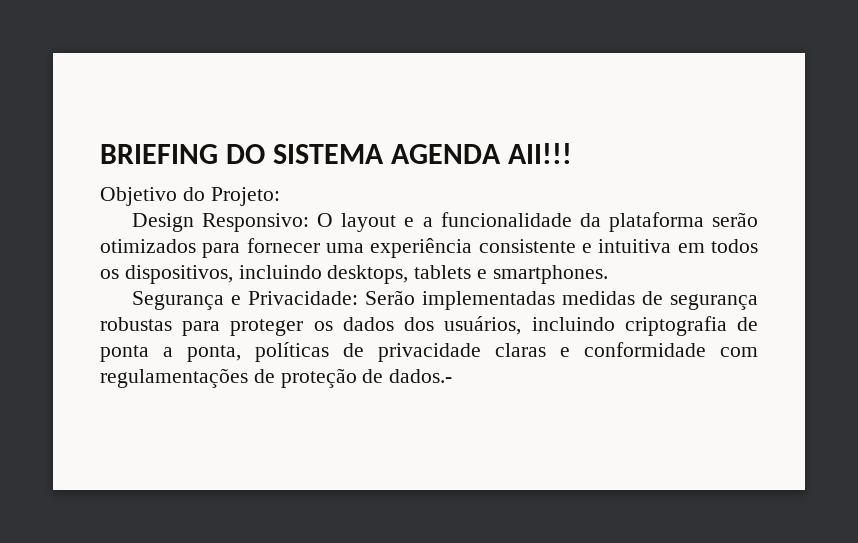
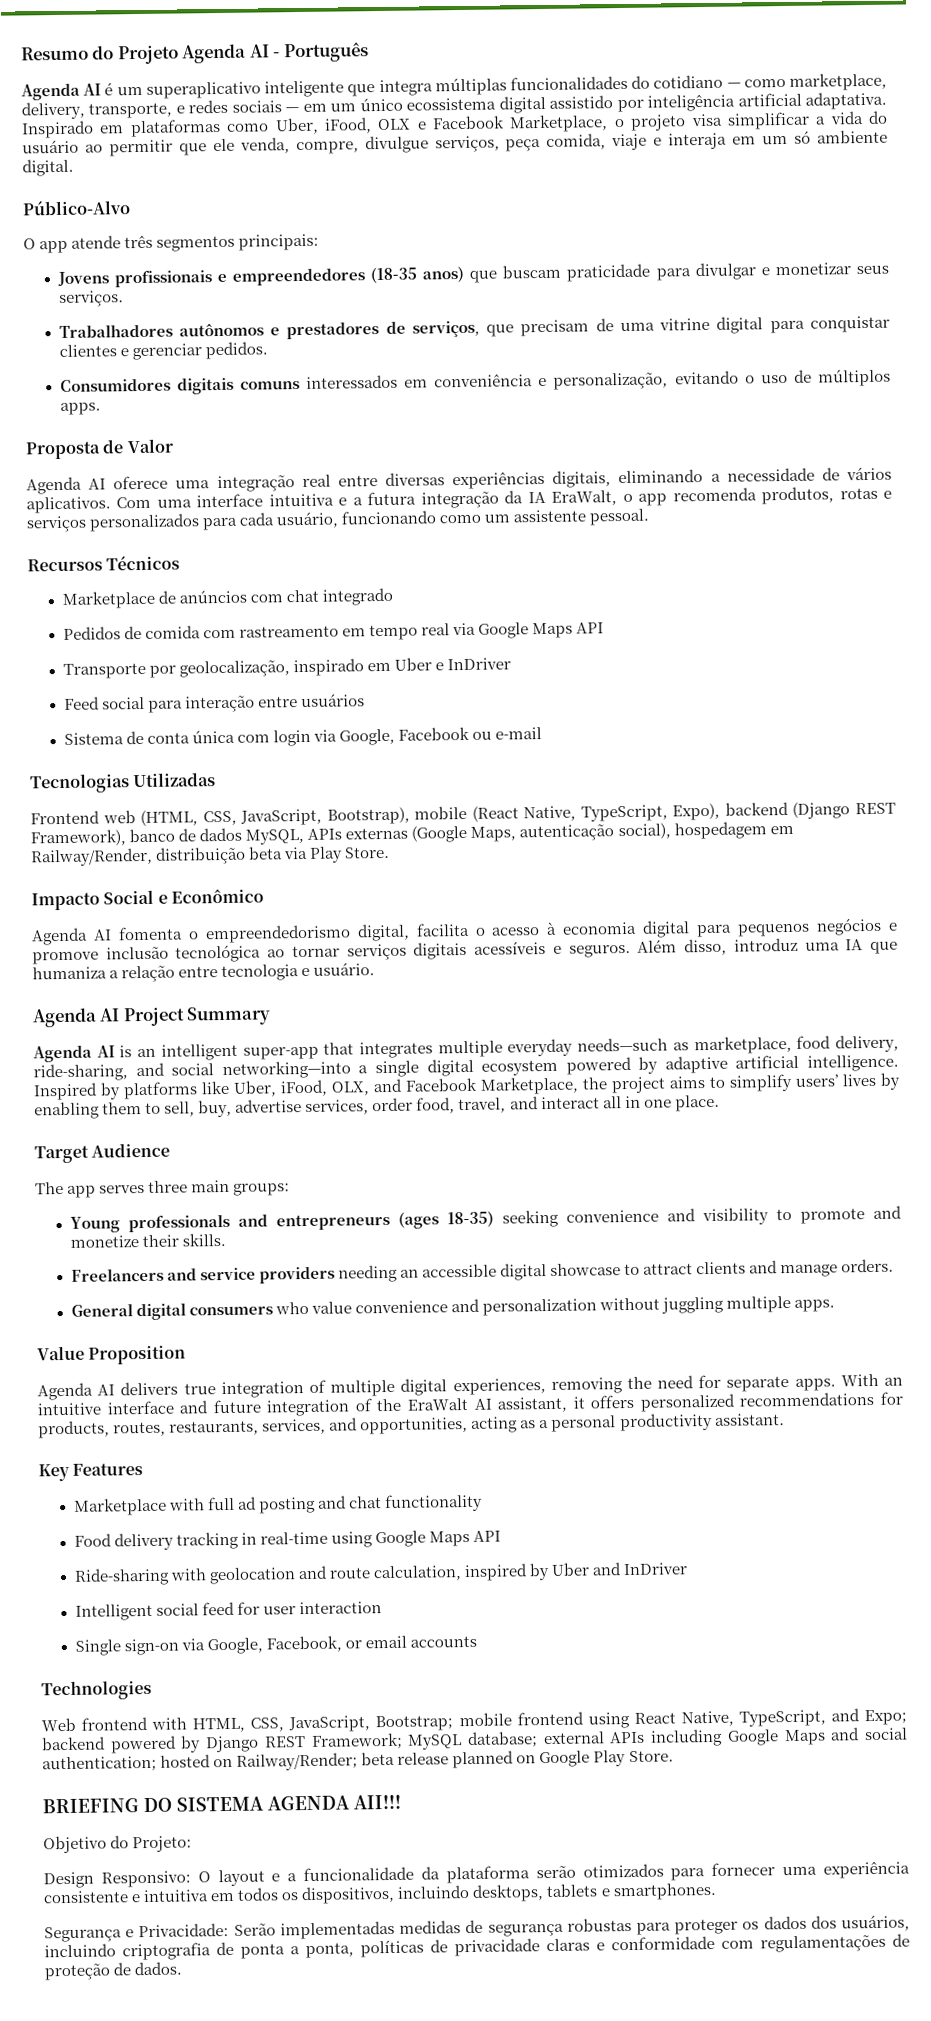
(100, 154) none -> [21,42,369,65] [21,72,887,101] [21,91,887,120] [21,110,888,139] [22,129,889,157] [22,158,74,177] [22,200,131,216] [23,233,320,254] [56,262,890,288] [58,290,124,307] [58,315,890,340] [58,341,268,361] [59,368,892,395] [59,402,101,415] [25,438,174,460] [26,466,892,495] [26,486,893,514] [26,508,650,533] [27,555,181,572] [61,587,393,609] [62,622,605,641] [62,657,511,679] [63,693,365,713] [63,726,543,747] [30,772,217,794] [30,801,897,827] [30,821,794,847] [30,846,391,867] [31,888,264,911] [31,917,898,946] [32,937,899,965] [32,962,376,983] [32,1006,272,1028] [33,1034,899,1063] [33,1054,900,1082] [33,1072,901,1101] [34,1094,720,1120] [34,1142,171,1164] [35,1179,291,1198] [69,1205,902,1233] [69,1232,226,1248] [70,1258,895,1284] [70,1295,836,1321] [37,1345,187,1365] [37,1373,903,1401] [37,1391,903,1417] [38,1412,785,1439] [38,1463,144,1482] [73,1493,483,1516] [73,1530,502,1551] [73,1562,689,1586] [74,1601,382,1621] [74,1635,477,1656] [41,1679,152,1701] [41,1708,907,1733] [41,1727,908,1754] [42,1750,674,1773] Resumo do Projeto Agenda AI - Português // Agenda AI é um superaplicativo inteligente que integra múltiplas funcionalidades do cotidiano — como marketplace, delivery, transporte, e redes sociais — em um único ecossistema digital assistido por inteligência artificial adaptativa. Inspirado em plataformas como Uber, iFood, OLX e Facebook Marketplace, o projeto visa simplificar a vida do usuário ao permitir que ele venda, compre, divulgue serviços, peça comida, viaje e interaja em um só ambiente digital. // Público-Alvo // O app atende três segmentos principais: // Jovens profissionais e empreendedores (18-35 anos) que buscam praticidade para divulgar e monetizar seus serviços. // Trabalhadores autônomos e prestadores de serviços, que precisam de uma vitrine digital para conquistar clientes e gerenciar pedidos. // Consumidores digitais comuns interessados em conveniência e personalização, evitando o uso de múltiplos apps. // Proposta de Valor // Agenda AI oferece uma integração real entre diversas experiências digitais, eliminando a necessidade de vários aplicativos. Com uma interface intuitiva e a futura integração da IA EraWalt, o app recomenda produtos, rotas e serviços personalizados para cada usuário, funcionando como um assistente pessoal. // Recursos Técnicos // Marketplace de anúncios com chat integrado // Pedidos de comida com rastreamento em tempo real via Google Maps API // Transporte por geolocalização, inspirado em Uber e InDriver // Feed social para interação entre usuários // Sistema de conta única com login via Google, Facebook ou e-mail // Tecnologias Utilizadas // Frontend web (HTML, CSS, JavaScript, Bootstrap), mobile (React Native, TypeScript, Expo), backend (Django REST Framework), banco de dados MySQL, APIs externas (Google Maps, autenticação social), hospedagem em Railway/Render, distribuição beta via Play Store. // Impacto Social e Econômico // Agenda AI fomenta o empreendedorismo digital, facilita o acesso à economia digital para pequenos negócios e promove inclusão tecnológica ao tornar serviços digitais acessíveis e seguros. Além disso, introduz uma IA que humaniza a relação entre tecnologia e usuário. // Agenda AI Project Summary // Agenda AI is an intelligent super-app that integrates multiple everyday needs—such as marketplace, food delivery, ride-sharing, and social networking—into a single digital ecosystem powered by adaptive artificial intelligence. Inspired by platforms like Uber, iFood, OLX, and Facebook Marketplace, the project aims to simplify users’ lives by enabling them to sell, buy, advertise services, order food, travel, and interact all in one place. // Target Audience // The app serves three main groups: // Young professionals and entrepreneurs (ages 18-35) seeking convenience and visibility to promote and monetize their skills. // Freelancers and service providers needing an accessible digital showcase to attract clients and manage orders. // General digital consumers who value convenience and personalization without juggling multiple apps. // Value Proposition // Agenda AI delivers true integration of multiple digital experiences, removing the need for separate apps. With an intuitive interface and future integration of the EraWalt AI assistant, it offers personalized recommendations for products, routes, restaurants, services, and opportunities, acting as a personal productivity assistant. // Key Features // Marketplace with full ad posting and chat functionality // Food delivery tracking in real-time using Google Maps API // Ride-sharing with geolocation and route calculation, inspired by Uber and InDriver // Intelligent social feed for user interaction // Single sign-on via Google, Facebook, or email accounts // Technologies // Web frontend with HTML, CSS, JavaScript, Bootstrap; mobile frontend using React Native, TypeScript, and Expo; backend powered by Django REST Framework; MySQL database; external APIs including Google Maps and social authentication; hosted on Railway/Render; beta release planned on Google Play Store. //
[389,369,453,383] dados.- -> [134,1961,183,1976] dados.

